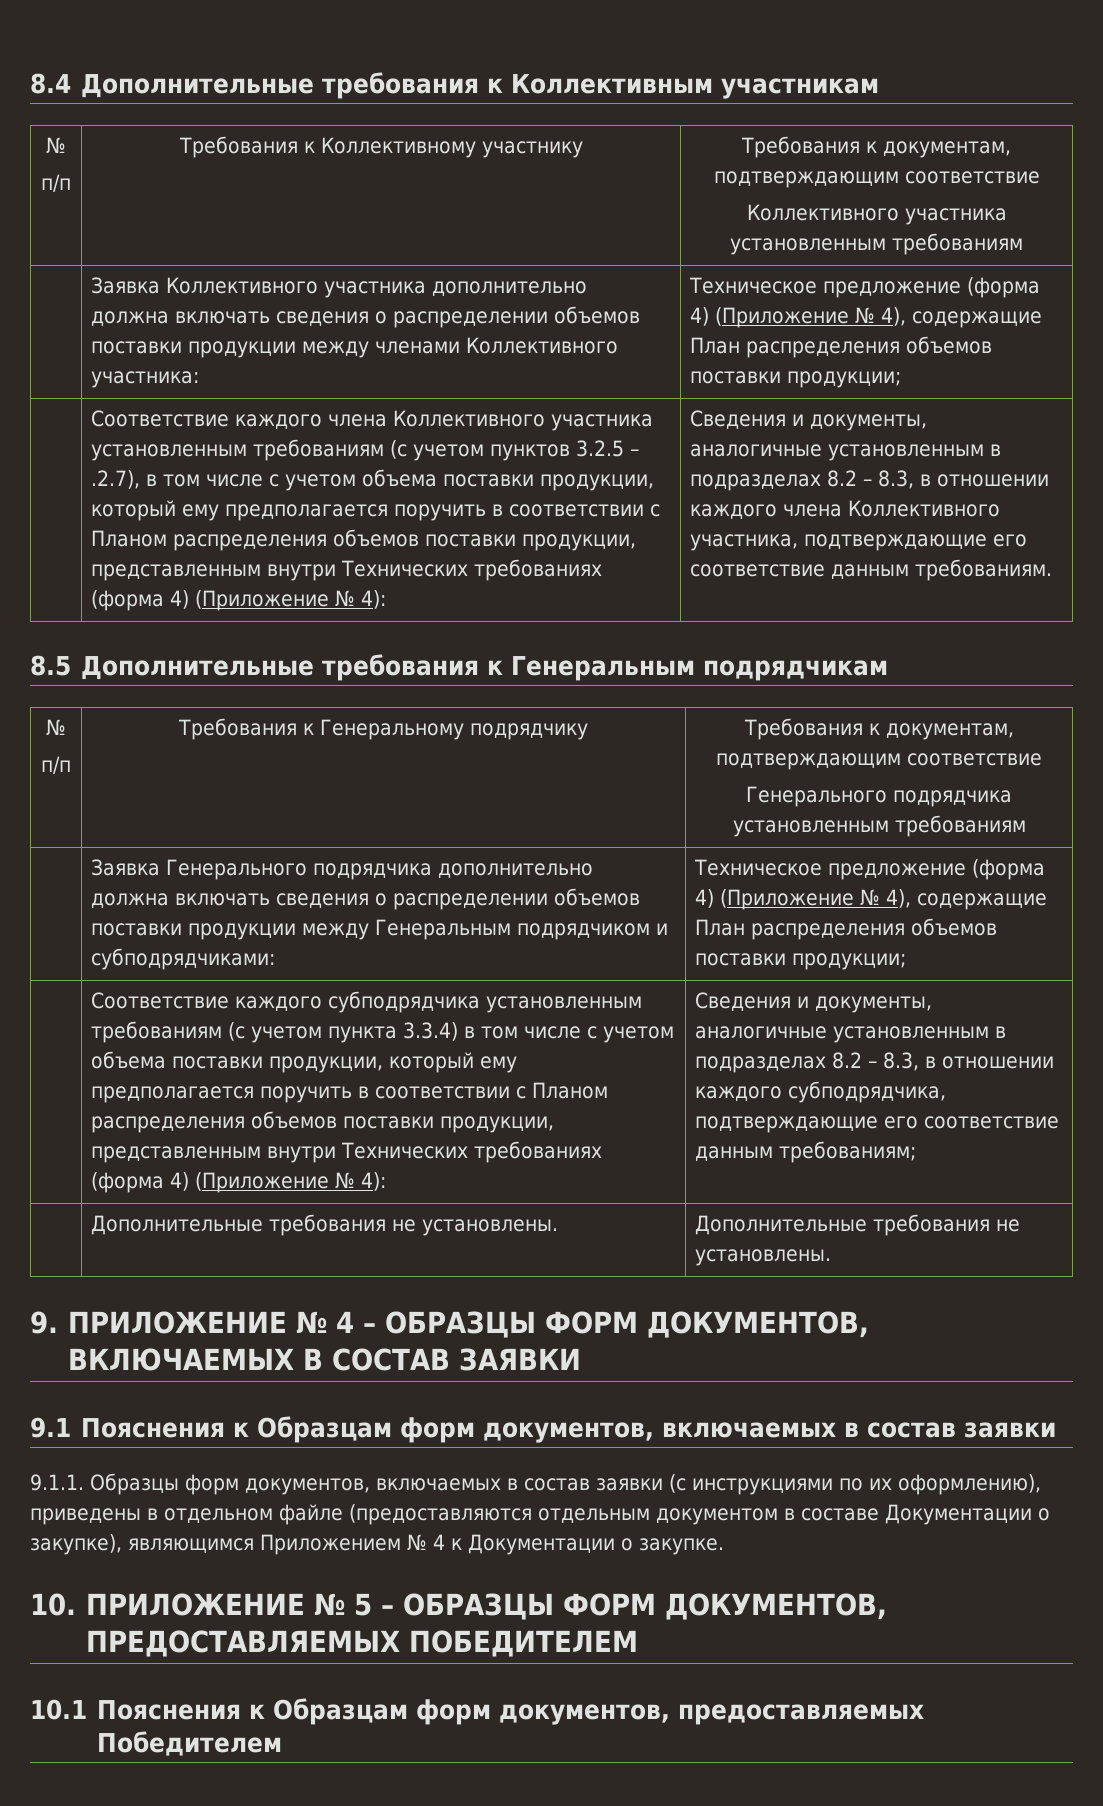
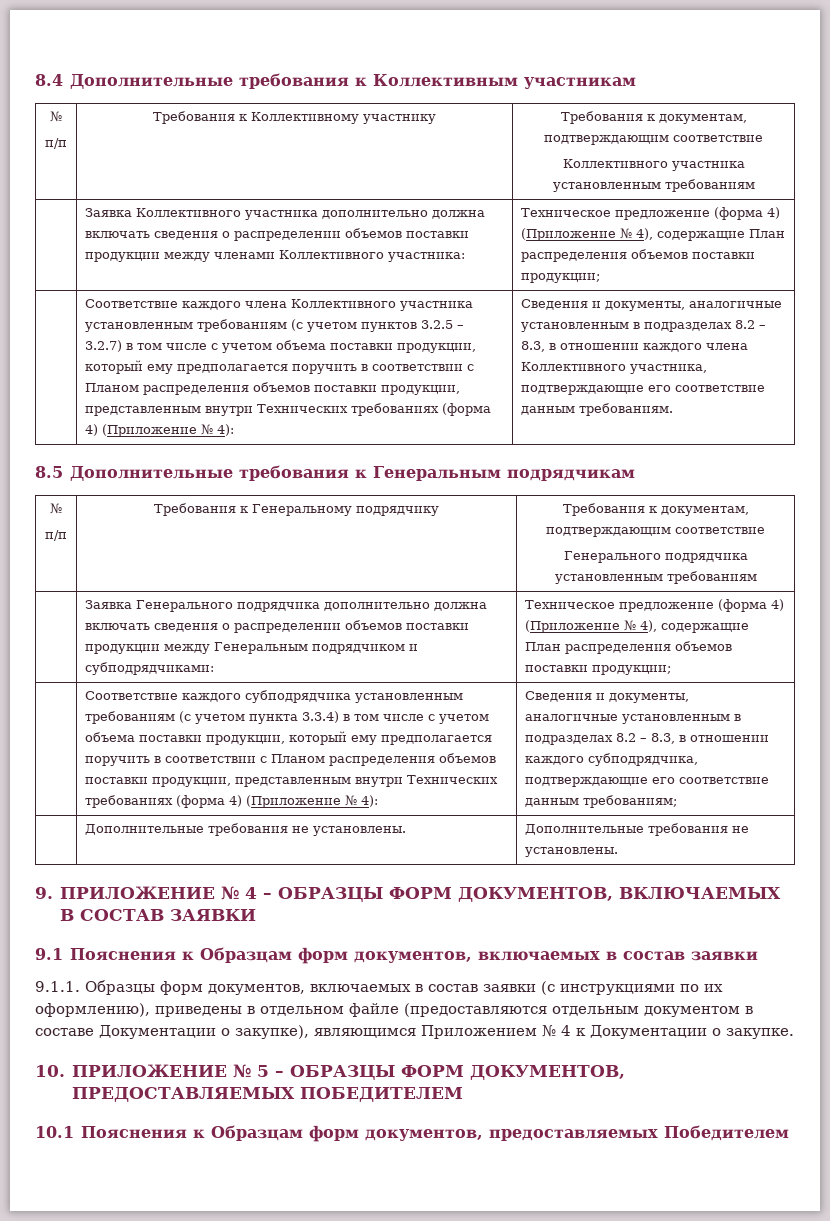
[91,470,141,489] .2.7), -> [85,340,123,352] 3.2.7)

